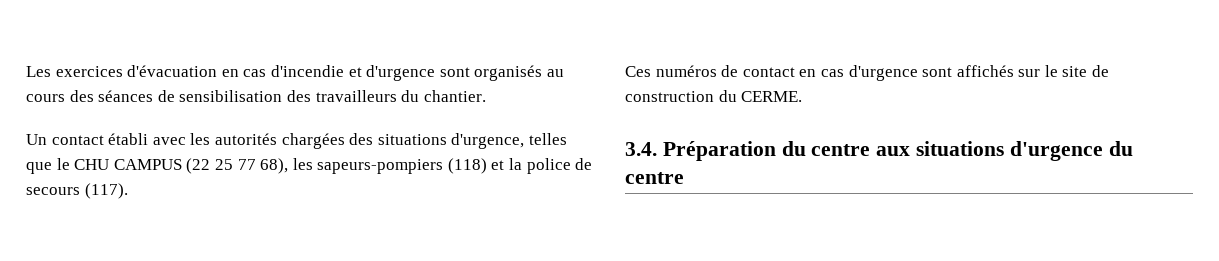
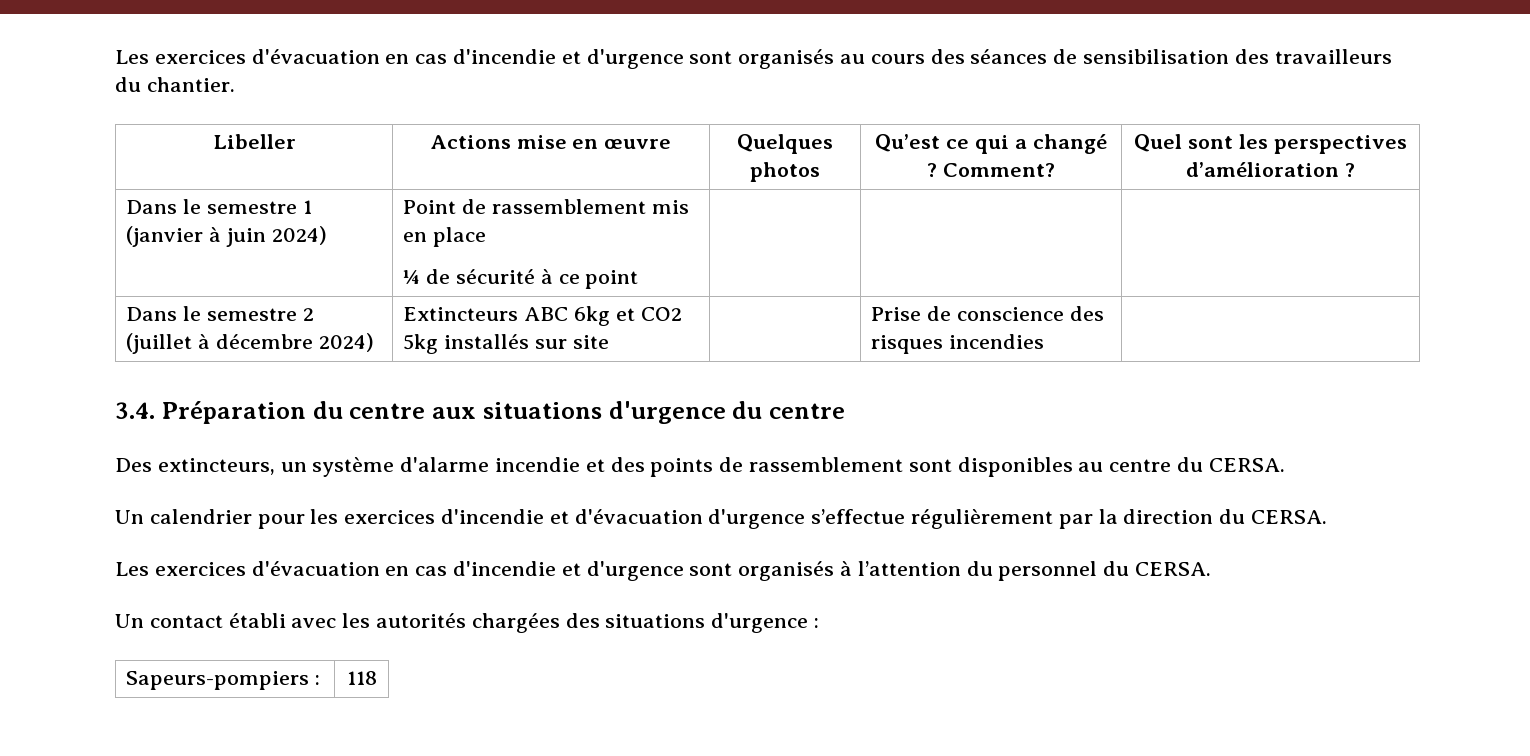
(486, 96) none -> [212,134,296,149] [430,135,672,149] [737,134,833,154] [750,162,820,182] [875,134,1107,154] [927,163,1055,177] [1134,134,1407,154] [1186,162,1355,177] [126,199,312,214] [126,226,327,247] [403,199,689,214] [403,227,487,247] [403,269,639,289] [126,306,314,321] [126,333,374,354] [403,306,682,326] [403,334,609,354] [871,306,1104,321] [871,334,1045,354] [115,401,845,424] [115,457,1285,477] [115,509,1328,529] [115,561,1212,581] // Libeller | Actions mise en œuvre | Quelques photos | Qu’est ce qui a changé ? Comment? | Quel sont les perspectives d’amélioration ? // Dans le semestre 1 (janvier à juin 2024) | Point de rassemblement mis en place // ¼ de sécurité à ce point | | | // Dans le semestre 2 (juillet à décembre 2024) | Extincteurs ABC 6kg et CO2 5kg installés sur site | | Prise de conscience des risques incendies | // 3.4. Préparation du centre aux situations d'urgence du centre // Des extincteurs, un système d'alarme incendie et des points de rassemblement sont disponibles au centre du CERSA. // Un calendrier pour les exercices d'incendie et d'évacuation d'urgence s’effectue régulièrement par la direction du CERSA. // Les exercices d'évacuation en cas d'incendie et d'urgence sont organisés à l’attention du personnel du CERSA.
[451,133,567,149] [26,158,593,174] [26,183,128,199] [625,65,1110,81] [625,90,803,102] [625,141,1133,161] [625,172,684,184] d'urgence, telles que le CHU CAMPUS (22 25 77 68), les sapeurs-pompiers (118) et la police de secours (117). // Ces numéros de contact en cas d'urgence sont affichés sur le site de construction du CERME. // 3.4. Préparation du centre aux situations d'urgence du centre -> [711,613,820,633] [126,671,321,690] [346,671,377,685] d'urgence : // Sapeurs-pompiers : | 118

